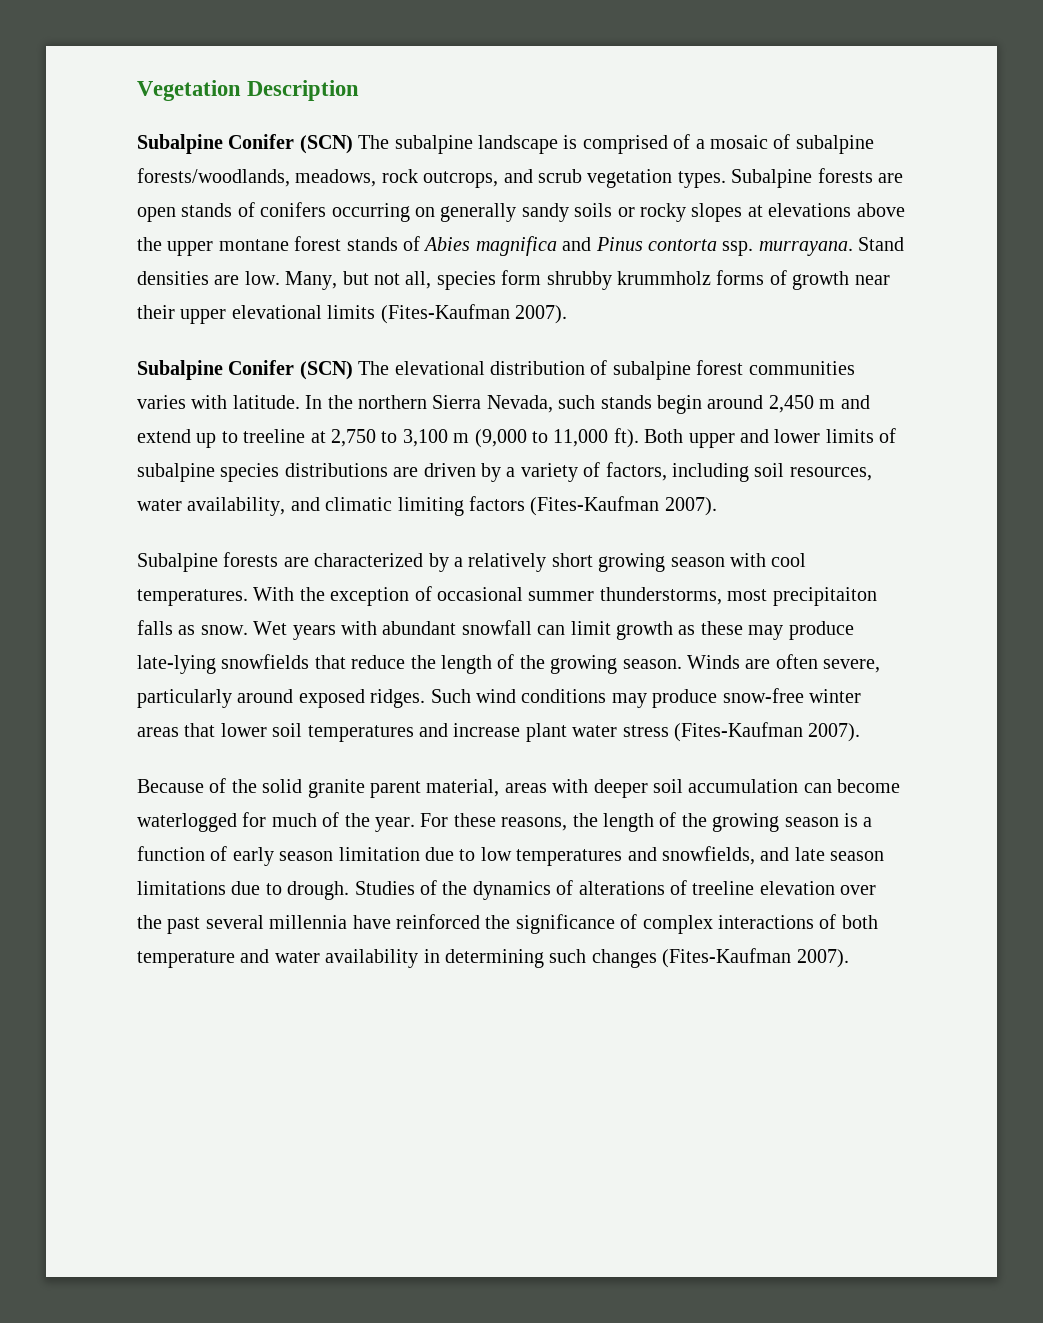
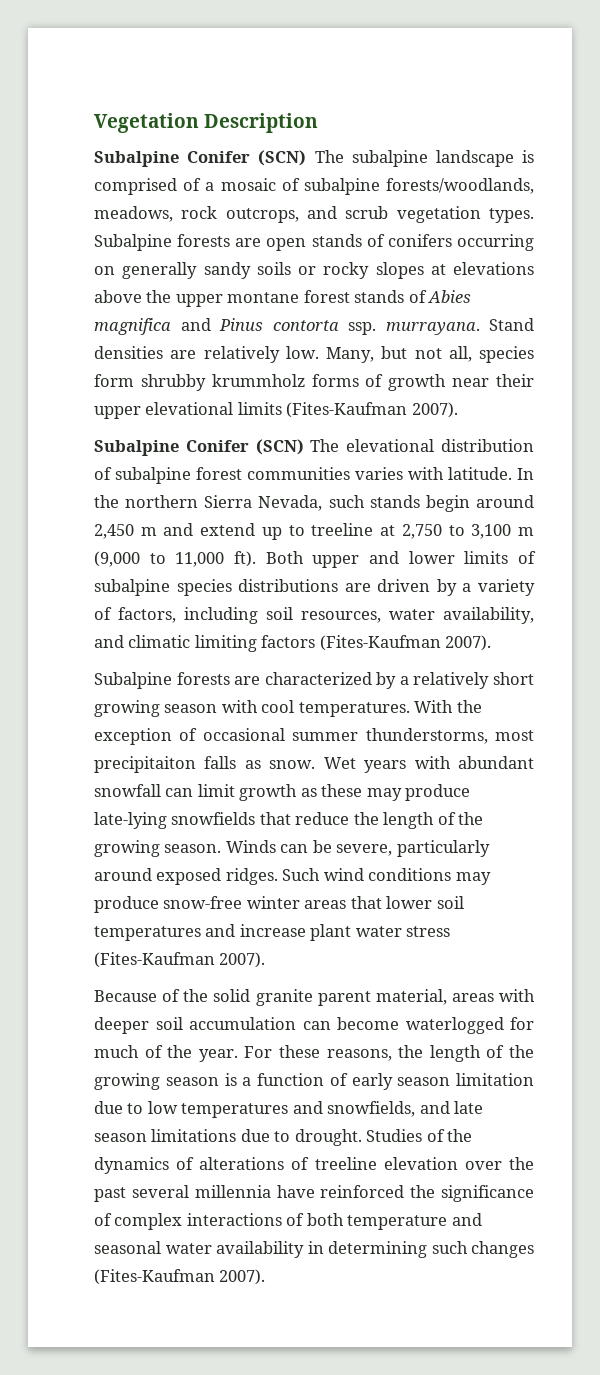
(240, 280) none -> [203,346,280,363] relatively
[745,654,818,669] are often -> [280,840,332,853] can be
[287,881,350,900] drough. -> [294,1129,362,1146] drought.
(270, 956) none -> [94,1241,161,1254] seasonal

